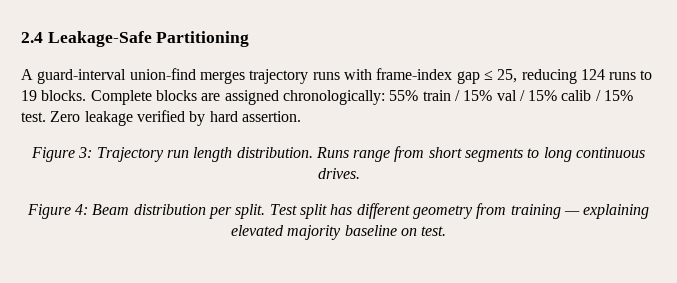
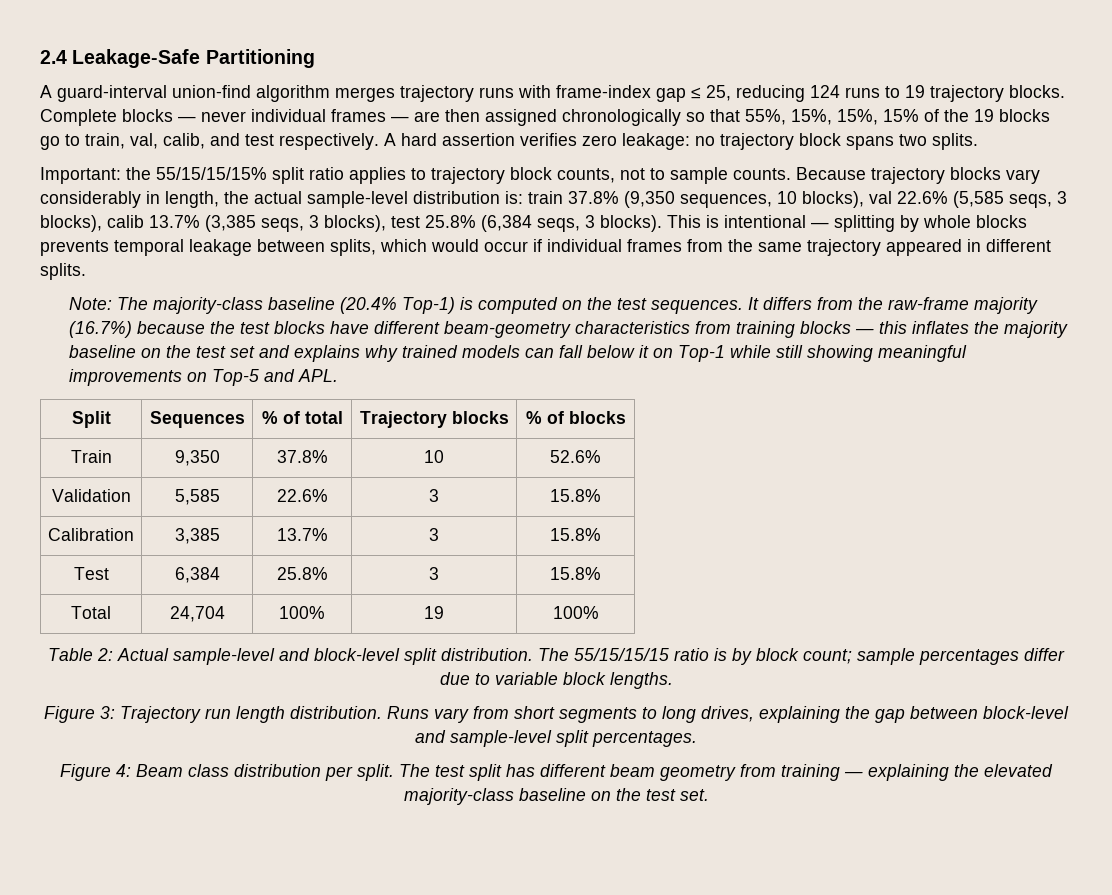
(196, 74) none -> [256,85,330,102] algorithm
(37, 95) none -> [930,85,1004,102] trajectory
[201,90,634,105] [21,110,301,126] are assigned chronologically: 55% train / 15% val / 15% calib / 15% test. Zero leakage verified by hard assertion. -> [178,109,1050,126] [40,133,978,150] [40,167,1040,184] [40,191,1067,208] [40,215,1027,232] [40,239,1051,256] [40,263,86,280] [69,297,1039,314] [69,321,1069,338] [69,345,968,362] [69,369,339,386] [71,411,111,428] [149,411,245,428] [261,411,343,424] [359,411,509,428] [525,411,626,424] [70,450,112,463] [174,450,220,466] [276,450,328,463] [423,450,444,463] [550,450,601,463] [51,489,131,502] [174,489,220,505] [276,489,328,502] [428,489,439,502] [550,489,601,502] [48,528,134,541] [174,528,220,544] [276,528,328,541] [428,528,439,541] [550,528,601,541] [73,567,109,580] [174,567,220,583] [276,567,328,580] [428,567,439,580] [550,567,601,580] [71,606,111,619] [169,606,225,622] [279,606,325,619] [423,606,444,619] [552,606,599,619] [48,648,1065,665] [439,672,673,689] — never individual frames — are then assigned chronologically so that 55%, 15%, 15%, 15% of the 19 blocks go to train, val, calib, and test respectively. A hard assertion verifies zero leakage: no trajectory block spans two splits. // Important: the 55/15/15/15% split ratio applies to trajectory block counts, not to sample counts. Because trajectory blocks vary considerably in length, the actual sample-level distribution is: train 37.8% (9,350 sequences, 10 blocks), val 22.6% (5,585 seqs, 3 blocks), calib 13.7% (3,385 seqs, 3 blocks), test 25.8% (6,384 seqs, 3 blocks). This is intentional — splitting by whole blocks prevents temporal leakage between splits, which would occur if individual frames from the same trajectory appeared in different splits. // Note: The majority-class baseline (20.4% Top-1) is computed on the test sequences. It differs from the raw-frame majority (16.7%) because the test blocks have different beam-geometry characteristics from training blocks — this inflates the majority baseline on the test set and explains why trained models can fall below it on Top-1 while still showing meaningful improvements on Top-5 and APL. // Split | Sequences | % of total | Trajectory blocks | % of blocks // Train | 9,350 | 37.8% | 10 | 52.6% // Validation | 5,585 | 22.6% | 3 | 15.8% // Calibration | 3,385 | 13.7% | 3 | 15.8% // Test | 6,384 | 25.8% | 3 | 15.8% // Total | 24,704 | 100% | 19 | 100% // Table 2: Actual sample-level and block-level split distribution. The 55/15/15/15 ratio is by block count; sample percentages differ due to variable block lengths.
[353,150,391,162] range -> [434,708,469,723] vary
[576,147,646,158] [317,168,360,179] continuous drives. -> [701,706,1069,723] [415,730,697,747] drives, explaining the gap between block-level and sample-level split percentages.
(130, 209) none -> [188,764,229,777] class
[269,204,297,215] Test -> [399,764,465,777] The test
(410, 211) none -> [610,764,655,777] beam
[230,225,447,240] elevated majority baseline on test. -> [954,764,1053,777] [403,788,709,805] the elevated majority-class baseline on the test set.

